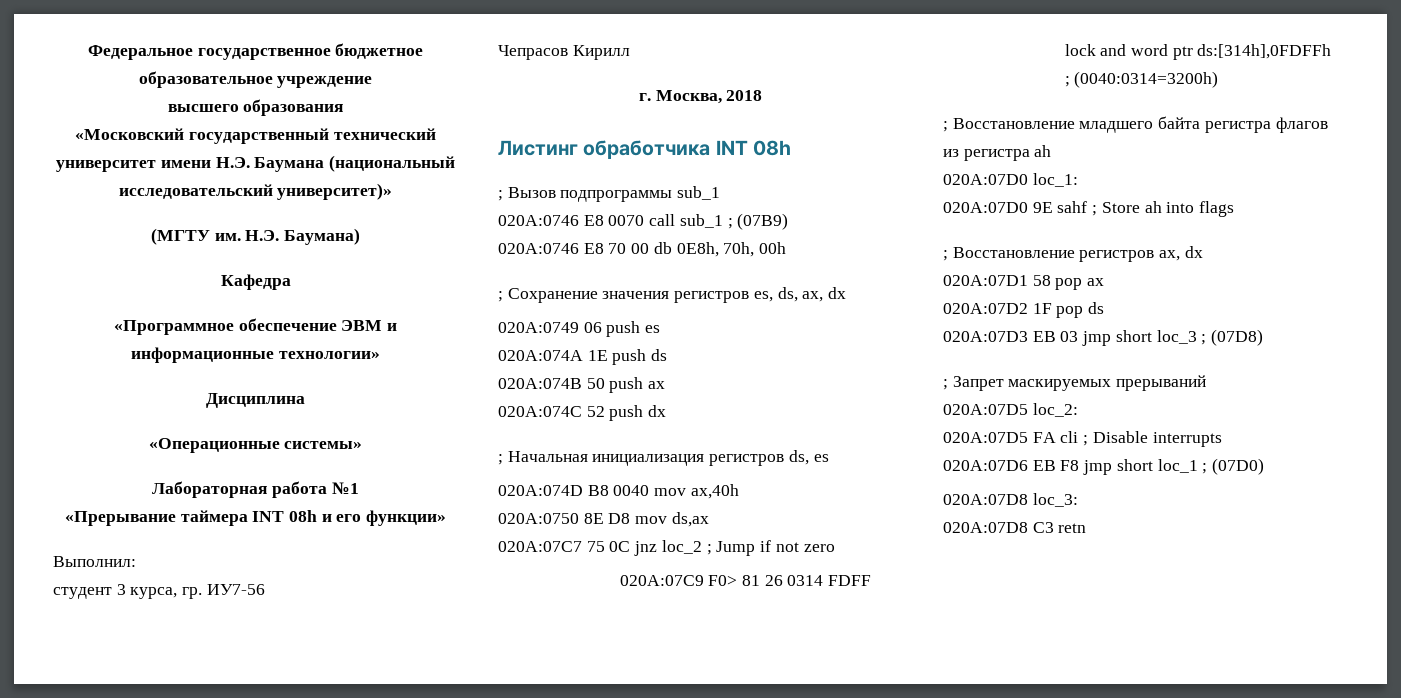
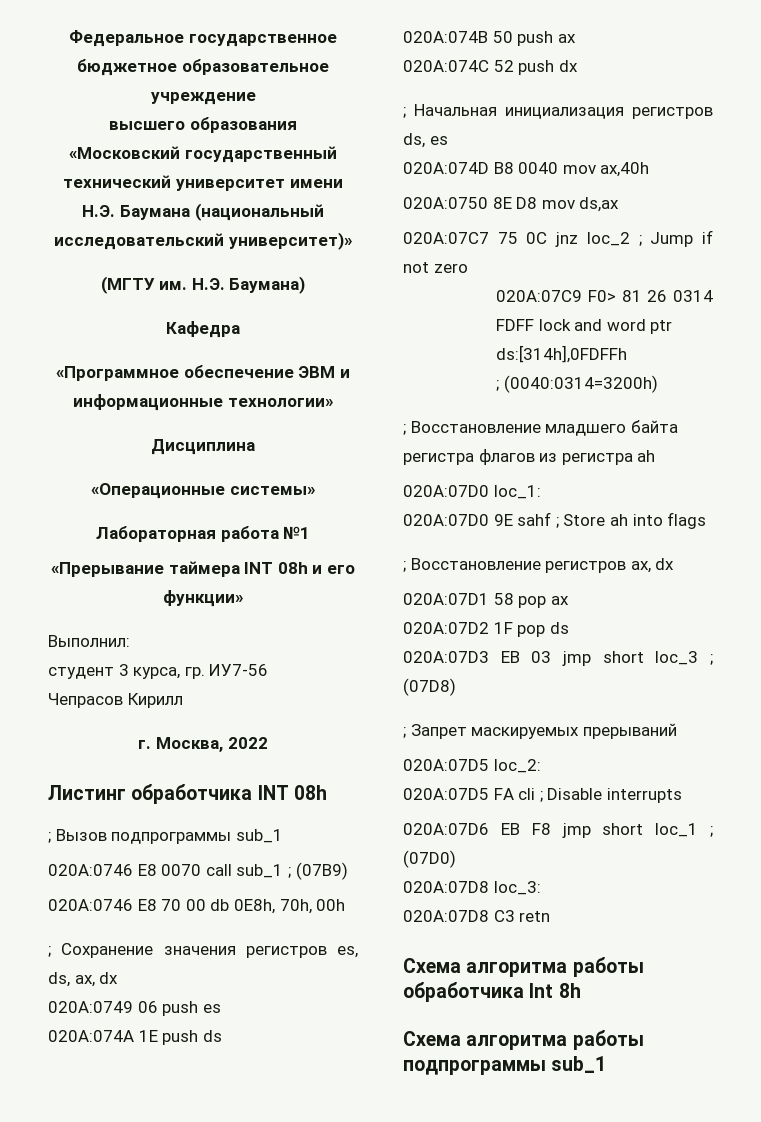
[726,90,763,101] 2018 -> [227,737,268,749] 2022
(1087, 528) none -> [403,957,644,977] [403,982,581,1002] [403,1030,644,1050] [403,1056,607,1075] // Схема алгоритма работы обработчика Int 8h // Схема алгоритма работы подпрограммы sub_1

